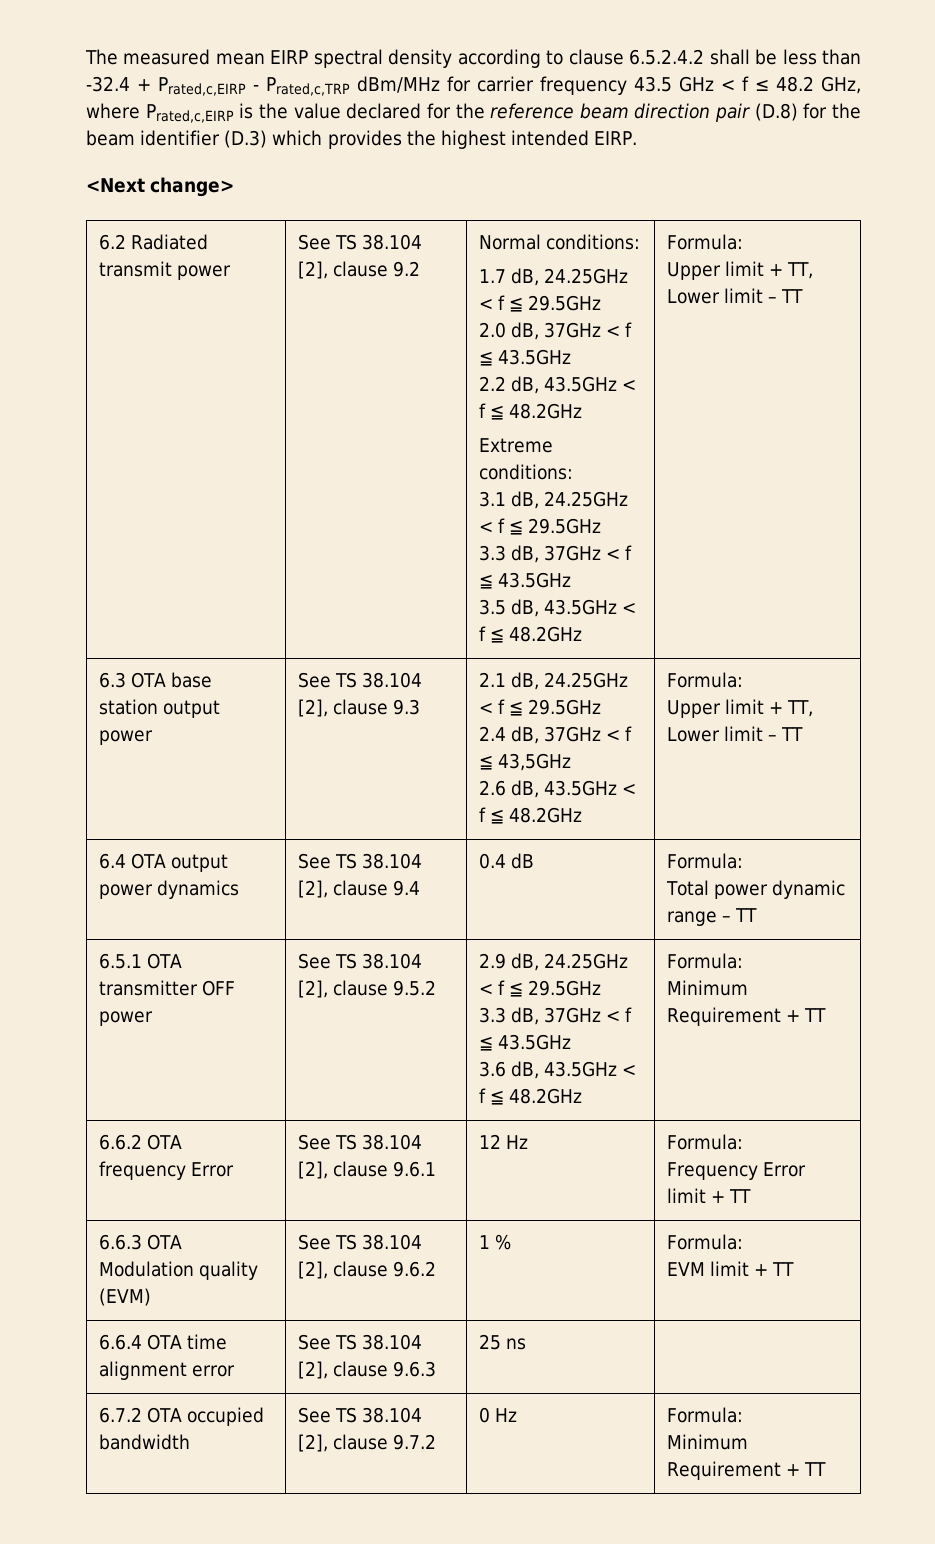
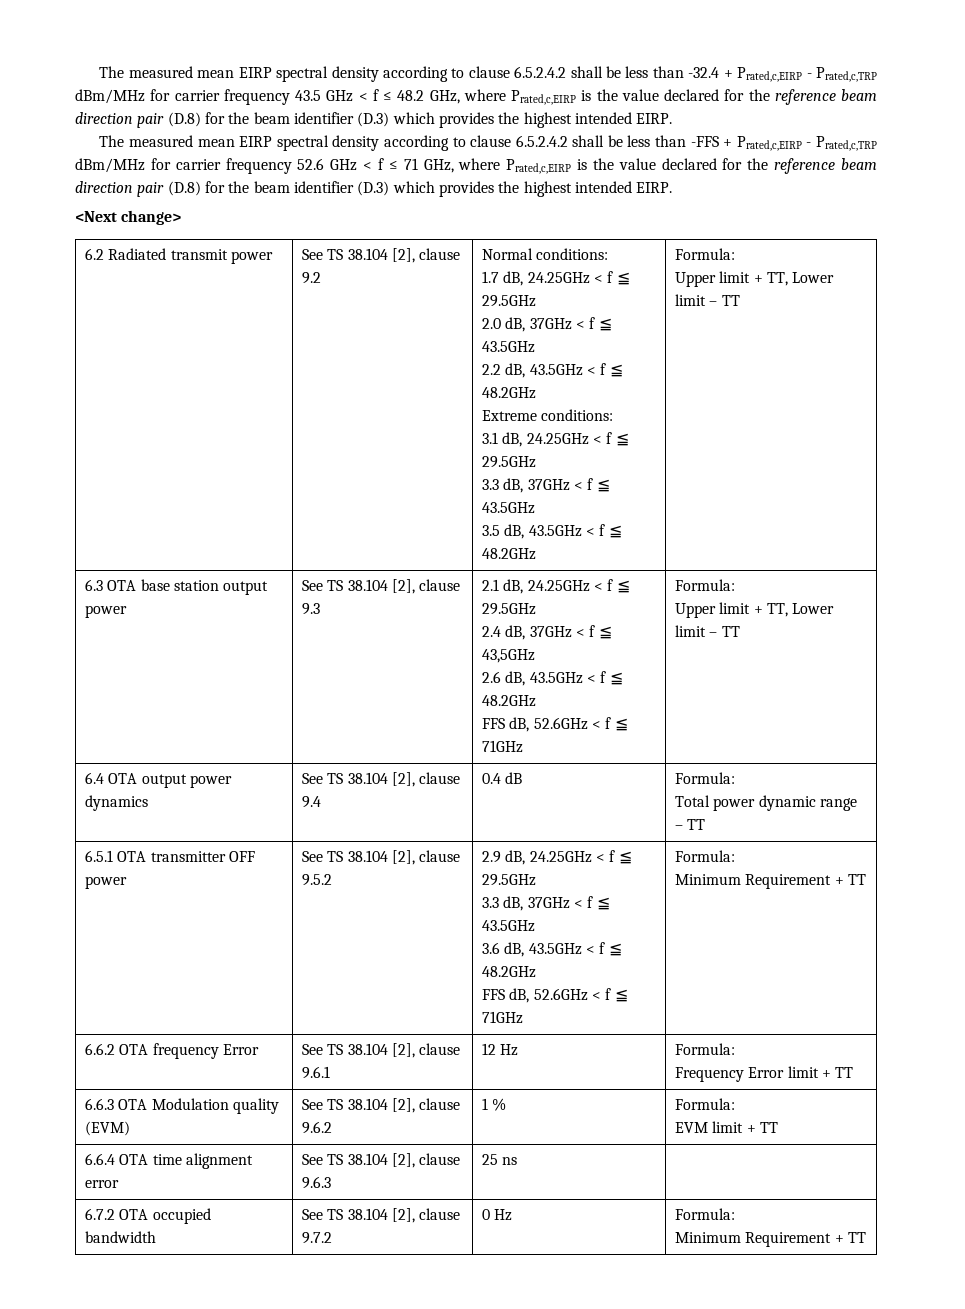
(638, 138) none -> [99,135,877,151] [75,158,878,174] [75,181,673,197] // The measured mean EIRP spectral density according to clause 6.5.2.4.2 shall be less than -FFS + Prated,c,EIRP - Prated,c,TRP dBm/MHz for carrier frequency 52.6 GHz < f ≤ 71 GHz, where Prated,c,EIRP is the value declared for the reference beam direction pair (D.8) for the beam identifier (D.3) which provides the highest intended EIRP.
(583, 815) none -> [482,717,628,732] [482,740,524,753] // FFS dB, 52.6GHz < f ≦ 71GHz
(583, 1096) none -> [482,988,628,1003] [482,1011,524,1024] // FFS dB, 52.6GHz < f ≦ 71GHz

